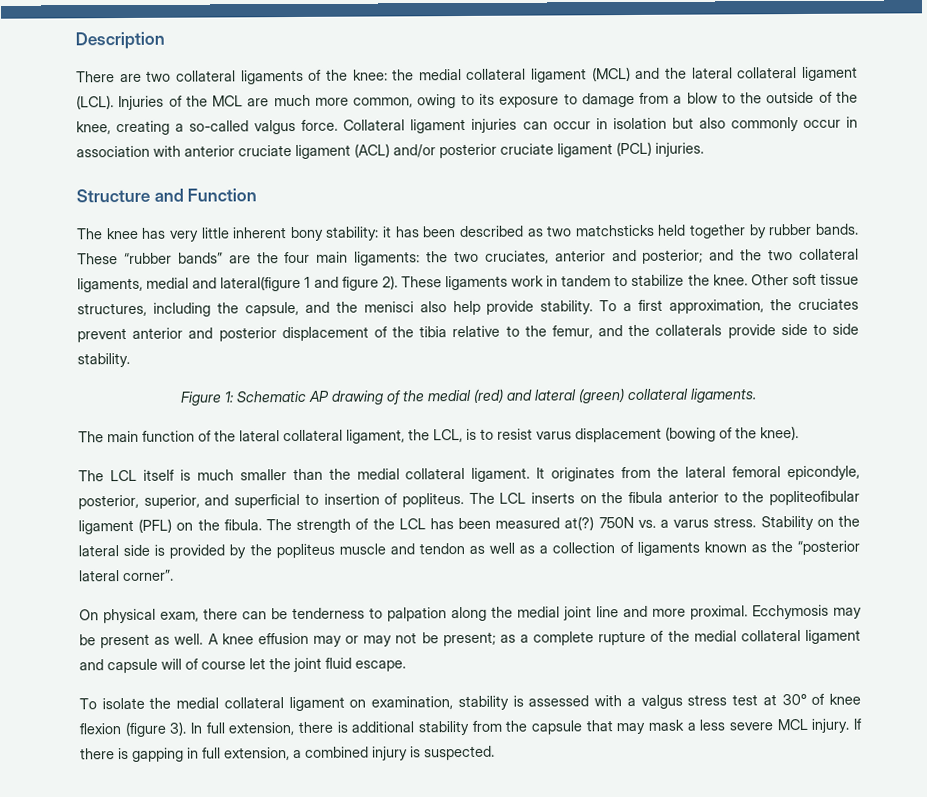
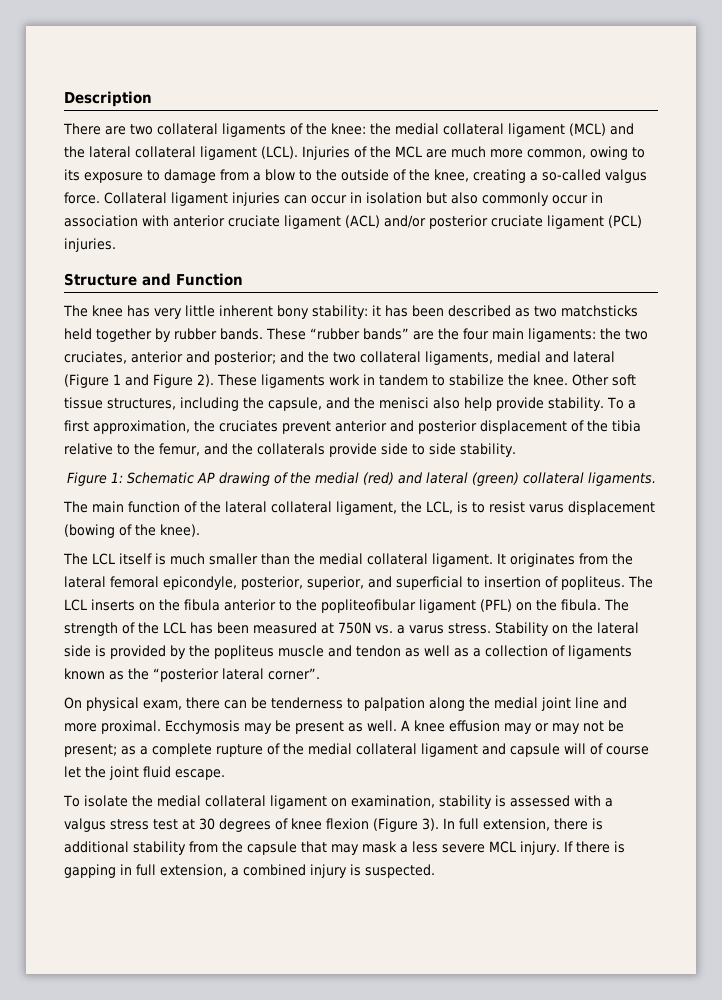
[220,275,302,292] lateral(figure -> [573,351,615,363] [64,374,109,388] lateral (Figure
[341,276,379,291] figure -> [152,374,193,388] Figure
[564,516,595,531] at(?) -> [321,623,334,634] at
[781,693,807,706] 30° -> [199,818,271,832] 30 degrees
[124,721,167,738] (figure -> [373,818,418,832] (Figure

